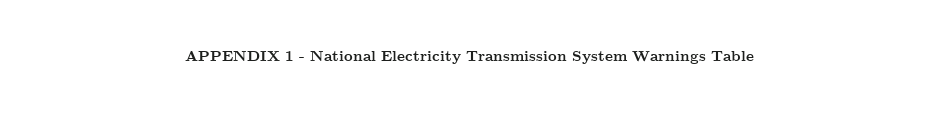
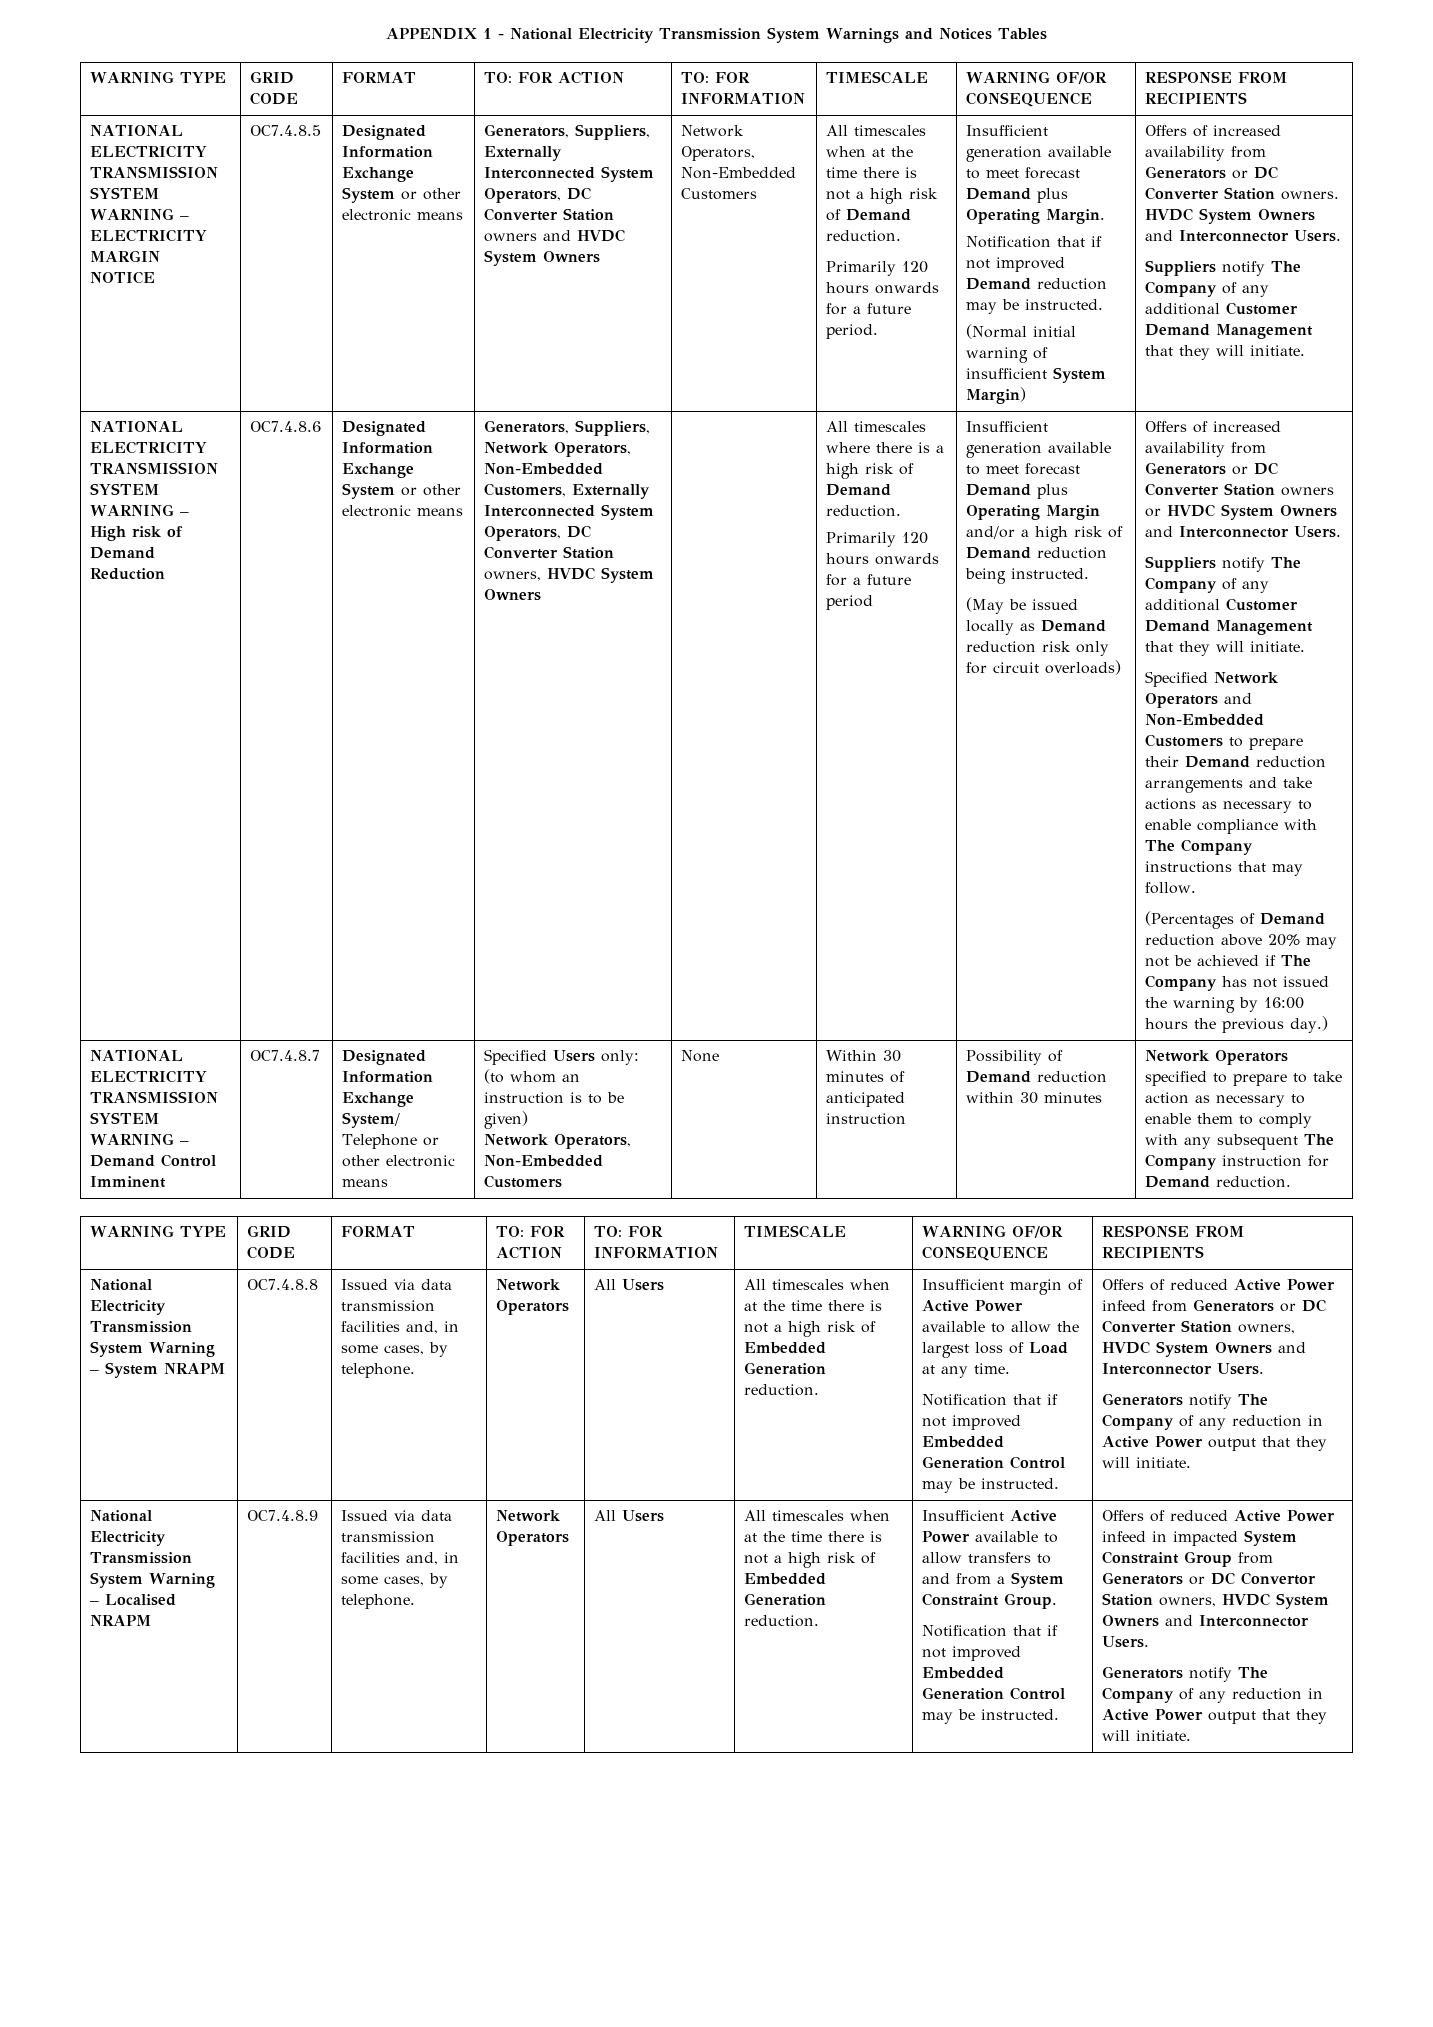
[711,51,754,61] Table -> [904,28,1047,40] [90,71,227,83] [250,71,295,84] [250,92,299,105] [342,72,417,83] [484,71,625,84] [681,72,751,83] [681,93,806,104] [826,71,929,84] [966,71,1108,84] [966,92,1093,107] [1145,71,1288,83] [1145,92,1248,105] [90,125,184,136] [90,145,208,158] [90,166,219,178] [90,187,160,199] [90,208,190,220] [90,229,208,242] [90,250,161,262] [90,271,156,284] [250,125,322,136] [342,125,427,140] [342,146,434,158] [342,167,415,182] [342,187,462,203] [342,209,464,221] [484,124,651,140] [484,146,563,161] [484,166,655,182] [484,187,592,203] [484,208,615,221] [484,229,626,242] [484,250,601,266] [681,125,745,137] [681,146,756,161] [681,167,797,179] [681,188,758,200] [826,125,927,136] [826,146,914,157] [826,167,918,178] [826,188,939,204] [826,209,912,221] [826,230,902,242] [826,261,929,276] [826,282,940,294] [826,303,912,315] [826,324,879,339] [966,125,1049,136] [966,146,1112,162] [966,167,1081,179] [966,188,1069,203] [966,209,1106,224] [966,236,1103,248] [966,257,1066,272] [966,278,1108,290] [966,299,1104,314] [966,324,1077,339] [966,347,1049,363] [966,367,1107,383] [966,387,1027,404] [1145,125,1282,137] [1145,146,1267,161] [1145,166,1279,179] [1145,187,1340,200] [1145,208,1316,224] [1145,230,1342,242] [1145,260,1302,276] [1145,281,1270,297] [1145,302,1299,315] [1145,324,1314,339] [1145,345,1306,360] [90,421,184,432] [90,441,208,454] [90,462,219,474] [90,483,160,495] [90,504,190,516] [90,526,184,541] [90,547,156,559] [90,568,166,580] [250,421,322,432] [342,421,427,436] [342,442,434,454] [342,463,415,478] [342,483,462,499] [342,505,464,517] [484,420,651,436] [484,442,632,457] [484,463,604,475] [484,483,651,499] [484,504,655,520] [484,525,592,541] [484,546,615,559] [484,567,655,583] [484,589,542,601] [826,421,927,432] [826,442,945,453] [826,463,915,479] [826,484,892,496] [826,505,902,517] [826,532,929,547] [826,553,940,565] [826,574,912,586] [826,595,874,610] [966,421,1049,432] [966,442,1112,458] [966,463,1081,475] [966,484,1069,499] [966,505,1101,520] [966,526,1124,542] [966,547,1108,559] [965,568,1090,584] [966,597,1079,614] [966,620,1107,635] [966,641,1110,656] [966,660,1122,675] [1145,421,1282,433] [1145,442,1267,457] [1145,462,1279,475] [1145,483,1335,496] [1145,504,1338,520] [1145,526,1342,538] [1145,556,1302,572] [1145,577,1270,593] [1145,598,1299,611] [1145,620,1314,635] [1145,641,1306,656] [1145,671,1279,687] [1145,693,1253,708] [1145,714,1265,726] [1145,734,1304,750] [1145,756,1327,768] [1145,777,1313,793] [1145,798,1313,813] [1145,819,1318,834] [1145,839,1254,855] [1145,861,1304,876] [1145,882,1197,894] [1145,911,1326,929] [1145,934,1338,949] [1145,955,1312,967] [1145,975,1330,991] [1145,997,1305,1013] [1145,1016,1329,1033] [90,1050,184,1061] [90,1070,208,1083] [90,1091,219,1103] [90,1112,160,1124] [90,1133,190,1145] [90,1154,217,1167] [90,1176,167,1188] [250,1050,321,1061] [342,1050,427,1065] [342,1071,434,1083] [342,1092,415,1107] [342,1112,401,1128] [342,1134,440,1149] [342,1155,456,1167] [342,1179,389,1187] [484,1049,640,1065] [484,1069,581,1084] [484,1092,625,1104] [484,1111,529,1129] [484,1134,632,1149] [484,1155,604,1167] [484,1175,563,1188] [681,1050,720,1062] [826,1050,902,1062] [826,1071,906,1083] [826,1092,906,1107] [826,1113,907,1125] [966,1050,1064,1065] [966,1071,1108,1083] [966,1092,1103,1104] [1145,1050,1289,1065] [1145,1071,1343,1086] [1145,1092,1306,1107] [1145,1113,1313,1128] [1145,1134,1335,1150] [1145,1154,1330,1170] [1145,1176,1292,1188] [90,1225,227,1237] [247,1225,292,1238] [247,1246,296,1259] [341,1226,416,1237] [496,1226,566,1237] [496,1246,563,1259] [594,1226,664,1237] [594,1247,719,1258] [744,1225,847,1238] [922,1225,1064,1238] [922,1246,1049,1261] [1102,1225,1245,1237] [1102,1246,1205,1259] [90,1279,153,1291] [90,1300,167,1315] [90,1321,193,1333] [90,1341,216,1357] [90,1362,226,1378] [247,1279,319,1290] [341,1279,453,1290] [341,1300,436,1312] [341,1321,460,1334] [341,1342,449,1357] [341,1363,416,1378] [496,1279,561,1291] [496,1300,570,1315] [594,1279,665,1291] [744,1279,891,1290] [744,1300,883,1311] [744,1321,877,1337] [744,1342,827,1354] [744,1362,827,1375] [744,1384,820,1396] [922,1279,1084,1295] [922,1300,1024,1312] [922,1321,1080,1333] [922,1342,1069,1358] [922,1363,1011,1378] [922,1394,1059,1406] [922,1415,1022,1430] [922,1436,1005,1448] [922,1456,1066,1469] [922,1478,1060,1493] [1102,1279,1336,1291] [1102,1299,1327,1312] [1102,1320,1296,1334] [1102,1341,1307,1357] [1102,1363,1265,1375] [1102,1393,1269,1409] [1102,1414,1324,1430] [1102,1436,1328,1451] [1102,1457,1192,1468] [90,1510,153,1522] [90,1531,167,1546] [90,1552,193,1564] [90,1572,216,1588] [90,1594,177,1606] [90,1615,152,1626] [247,1510,319,1521] [341,1510,453,1521] [341,1531,436,1543] [341,1552,460,1565] [341,1573,449,1588] [341,1594,416,1609] [496,1510,561,1522] [496,1531,570,1546] [594,1510,665,1522] [744,1510,891,1521] [744,1531,883,1542] [744,1552,877,1568] [744,1573,827,1585] [744,1593,827,1606] [744,1615,820,1627] [922,1510,1058,1522] [922,1531,1059,1543] [922,1552,1052,1564] [922,1572,1065,1588] [922,1593,1058,1609] [922,1625,1059,1637] [922,1646,1022,1661] [922,1667,1005,1679] [922,1687,1066,1700] [922,1709,1060,1724] [1102,1510,1336,1522] [1102,1530,1298,1546] [1102,1551,1274,1567] [1102,1572,1317,1585] [1102,1593,1330,1609] [1102,1615,1310,1627] [1102,1636,1150,1648] [1102,1666,1269,1682] [1102,1687,1324,1703] [1102,1709,1328,1724] [1102,1730,1192,1741] and Notices Tables // WARNING TYPE | GRID CODE | FORMAT | TO: FOR ACTION | TO: FOR INFORMATION | TIMESCALE | WARNING OF/OR CONSEQUENCE | RESPONSE FROM RECIPIENTS // NATIONAL ELECTRICITY TRANSMISSION SYSTEM WARNING – ELECTRICITY MARGIN NOTICE | OC7.4.8.5 | Designated Information Exchange System or other electronic means | Generators, Suppliers, Externally Interconnected System Operators, DC Converter Station owners and HVDC System Owners | Network Operators, Non-Embedded Customers | All timescales when at the time there is not a high risk of Demand reduction. // Primarily 120 hours onwards for a future period. | Insufficient generation available to meet forecast Demand plus Operating Margin. // Notification that if not improved Demand reduction may be instructed. // (Normal initial warning of insufficient System Margin) | Offers of increased availability from Generators or DC Converter Station owners. HVDC System Owners and Interconnector Users. // Suppliers notify The Company of any additional Customer Demand Management that they will initiate. // NATIONAL ELECTRICITY TRANSMISSION SYSTEM WARNING – High risk of Demand Reduction | OC7.4.8.6 | Designated Information Exchange System or other electronic means | Generators, Suppliers, Network Operators, Non-Embedded Customers, Externally Interconnected System Operators, DC Converter Station owners, HVDC System Owners | | All timescales where there is a high risk of Demand reduction. // Primarily 120 hours onwards for a future period | Insufficient generation available to meet forecast Demand plus Operating Margin and/or a high risk of Demand reduction being instructed. // (May be issued locally as Demand reduction risk only for circuit overloads) | Offers of increased availability from Generators or DC Converter Station owners or HVDC System Owners and Interconnector Users. // Suppliers notify The Company of any additional Customer Demand Management that they will initiate. // Specified Network Operators and Non-Embedded Customers to prepare their Demand reduction arrangements and take actions as necessary to enable compliance with The Company instructions that may follow. // (Percentages of Demand reduction above 20% may not be achieved if The Company has not issued the warning by 16:00 hours the previous day.) // NATIONAL ELECTRICITY TRANSMISSION SYSTEM WARNING – Demand Control Imminent | OC7.4.8.7 | Designated Information Exchange System/ Telephone or other electronic means | Specified Users only: (to whom an instruction is to be given) // Network Operators, Non-Embedded Customers | None | Within 30 minutes of anticipated instruction | Possibility of Demand reduction within 30 minutes | Network Operators specified to prepare to take action as necessary to enable them to comply with any subsequent The Company instruction for Demand reduction. // WARNING TYPE | GRID CODE | FORMAT | TO: FOR ACTION | TO: FOR INFORMATION | TIMESCALE | WARNING OF/OR CONSEQUENCE | RESPONSE FROM RECIPIENTS // National Electricity Transmission System Warning – System NRAPM | OC7.4.8.8 | Issued via data transmission facilities and, in some cases, by telephone. | Network Operators | All Users | All timescales when at the time there is not a high risk of Embedded Generation reduction. | Insufficient margin of Active Power available to allow the largest loss of Load at any time. // Notification that if not improved Embedded Generation Control may be instructed. | Offers of reduced Active Power infeed from Generators or DC Converter Station owners, HVDC System Owners and Interconnector Users. // Generators notify The Company of any reduction in Active Power output that they will initiate. // National Electricity Transmission System Warning – Localised NRAPM | OC7.4.8.9 | Issued via data transmission facilities and, in some cases, by telephone. | Network Operators | All Users | All timescales when at the time there is not a high risk of Embedded Generation reduction. | Insufficient Active Power available to allow transfers to and from a System Constraint Group. // Notification that if not improved Embedded Generation Control may be instructed. | Offers of reduced Active Power infeed in impacted System Constraint Group from Generators or DC Convertor Station owners, HVDC System Owners and Interconnector Users. // Generators notify The Company of any reduction in Active Power output that they will initiate.

